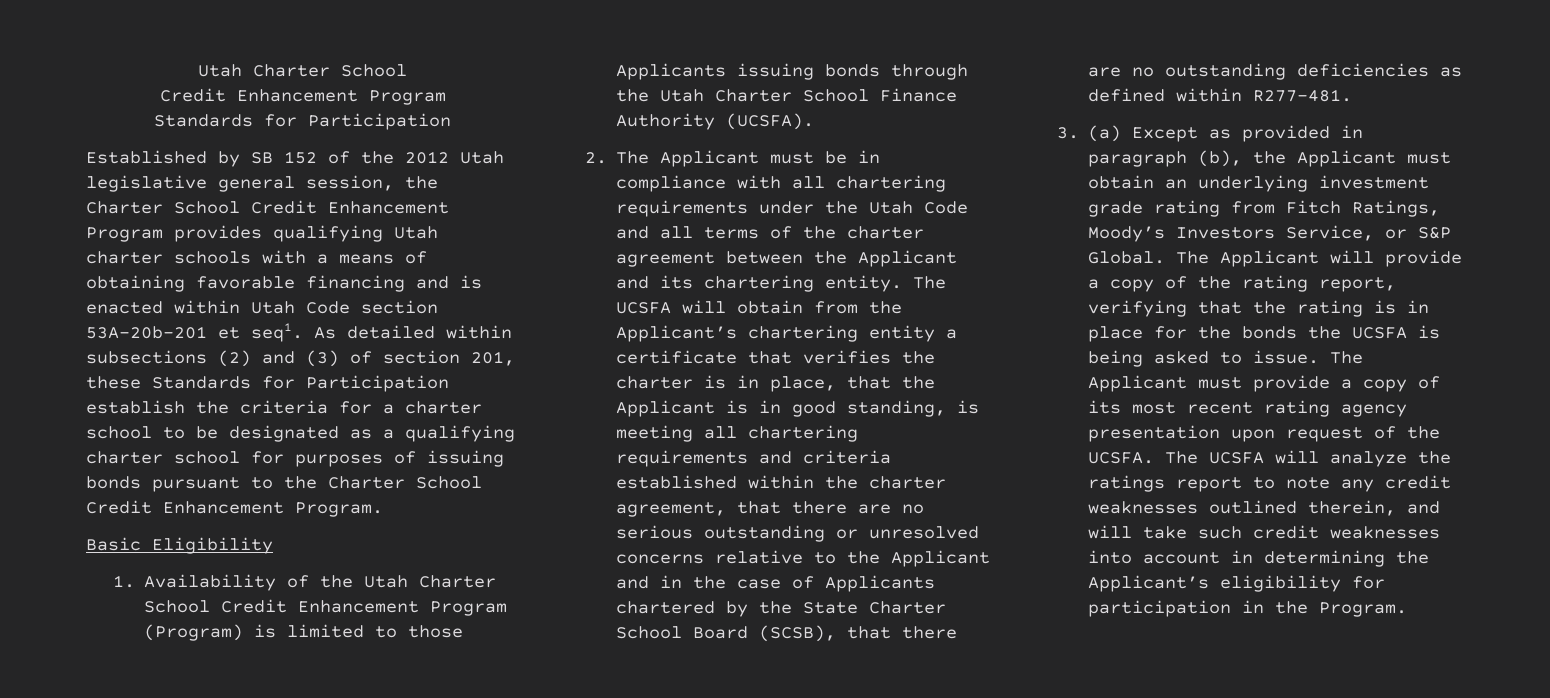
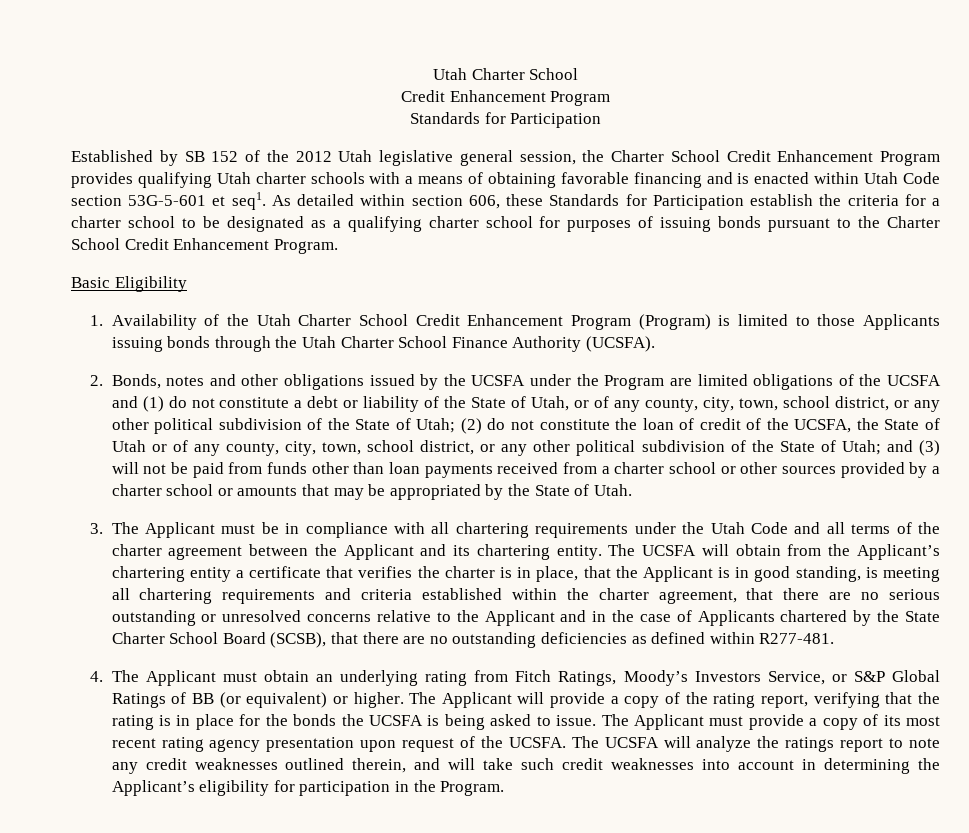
[86,326,207,339] 53A-20b-201 -> [128,195,207,206] 53G-5-601
[86,350,515,367] subsections (2) and (3) of section 201, -> [411,195,500,209] section 606,
(608, 158) none -> [111,374,941,390] [111,396,941,412] [111,418,940,434] [111,440,940,456] [111,462,941,478] [111,484,632,500] [90,523,104,534] Bonds, notes and other obligations issued by the UCSFA under the Program are limited obligations of the UCSFA and (1) do not constitute a debt or liability of the State of Utah, or of any county, city, town, school district, or any other political subdivision of the State of Utah; (2) do not constitute the loan of credit of the UCSFA, the State of Utah or of any county, city, town, school district, or any other political subdivision of the State of Utah; and (3) will not be paid from funds other than loan payments received from a charter school or other sources provided by a charter school or amounts that may be appropriated by the State of Utah. // 3.
[1057,125,1364,142] [1088,150,1287,167] 3. (a) Except as provided in paragraph (b), the -> [90,670,139,682] 4. The
[1319,175,1430,189] [1088,201,1144,217] investment grade -> (419, 678) none
[1088,251,1166,264] Global. -> [892,670,941,682] [111,692,404,708] Global Ratings of BB (or equivalent) or higher.

